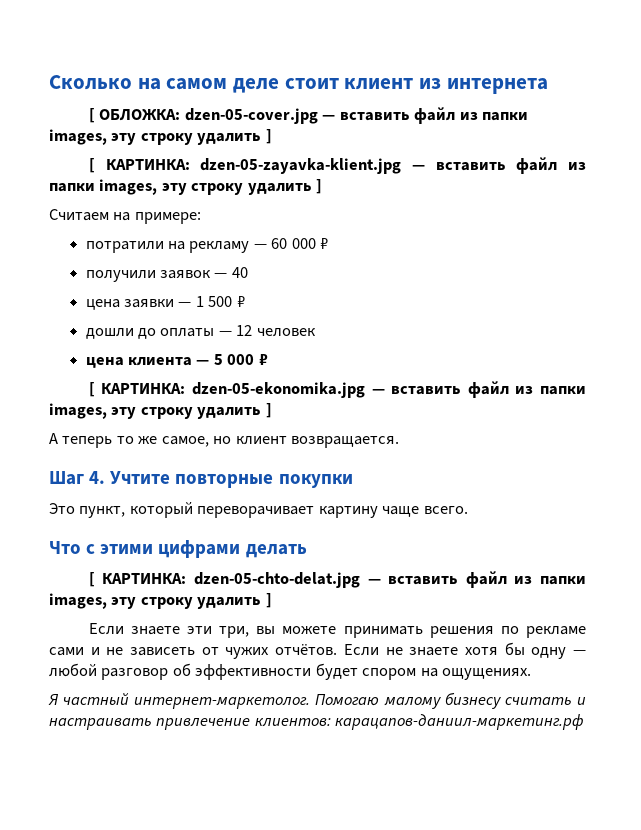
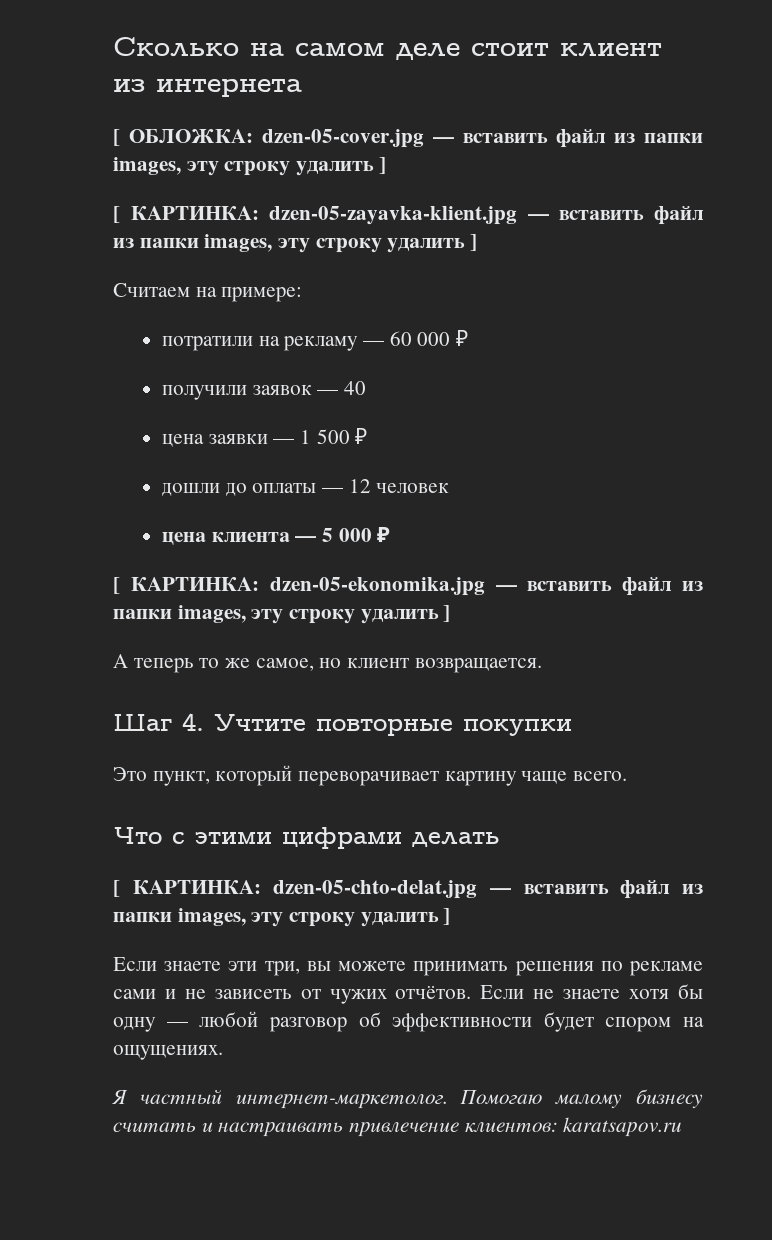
[335,714,585,730] карацапов-даниил-маркетинг.рф -> [563,1117,683,1137] karatsapov.ru

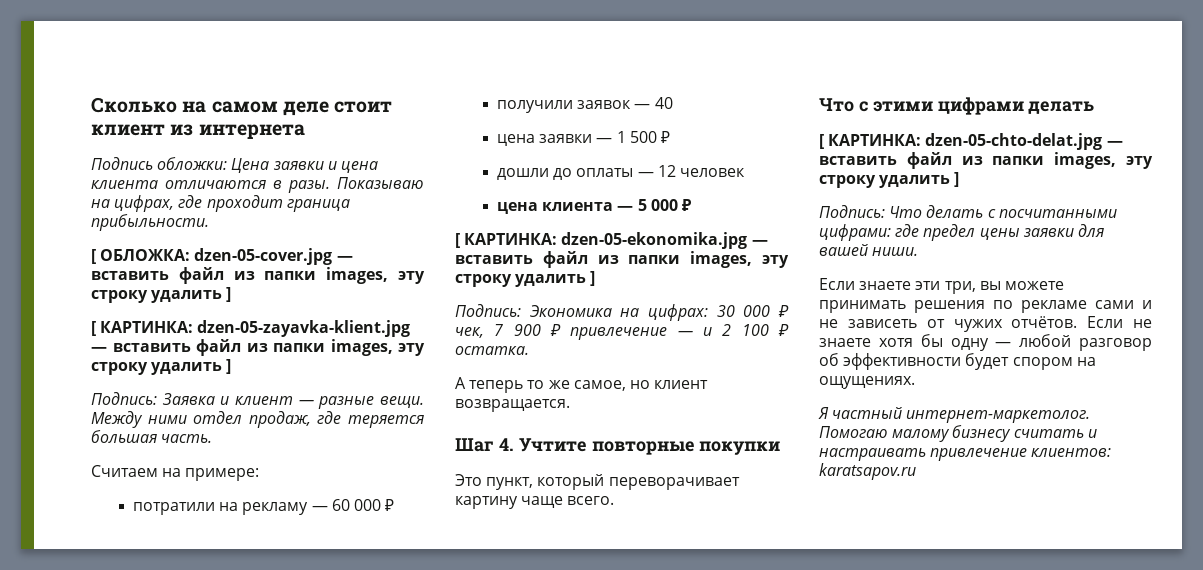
(302, 88) none -> [91,157,378,173] [91,177,424,193] [91,195,350,212] [91,214,209,231] // Подпись обложки: Цена заявки и цена клиента отличаются в разы. Показываю на цифрах, где проходит граница прибыльности.
(478, 242) none -> [91,392,424,409] [91,411,424,428] [91,430,213,443] // Подпись: Заявка и клиент — разные вещи. Между ними отдел продаж, где теряется большая часть.
(451, 613) none -> [455,304,789,321] [455,324,789,340] [455,346,529,355] // Подпись: Экономика на цифрах: 30 000 ₽ чек, 7 900 ₽ привлечение — и 2 100 ₽ остатка.
(451, 916) none -> [819,205,1117,218] [819,224,1104,241] [819,244,919,256] // Подпись: Что делать с посчитанными цифрами: где предел цены заявки для вашей ниши.

